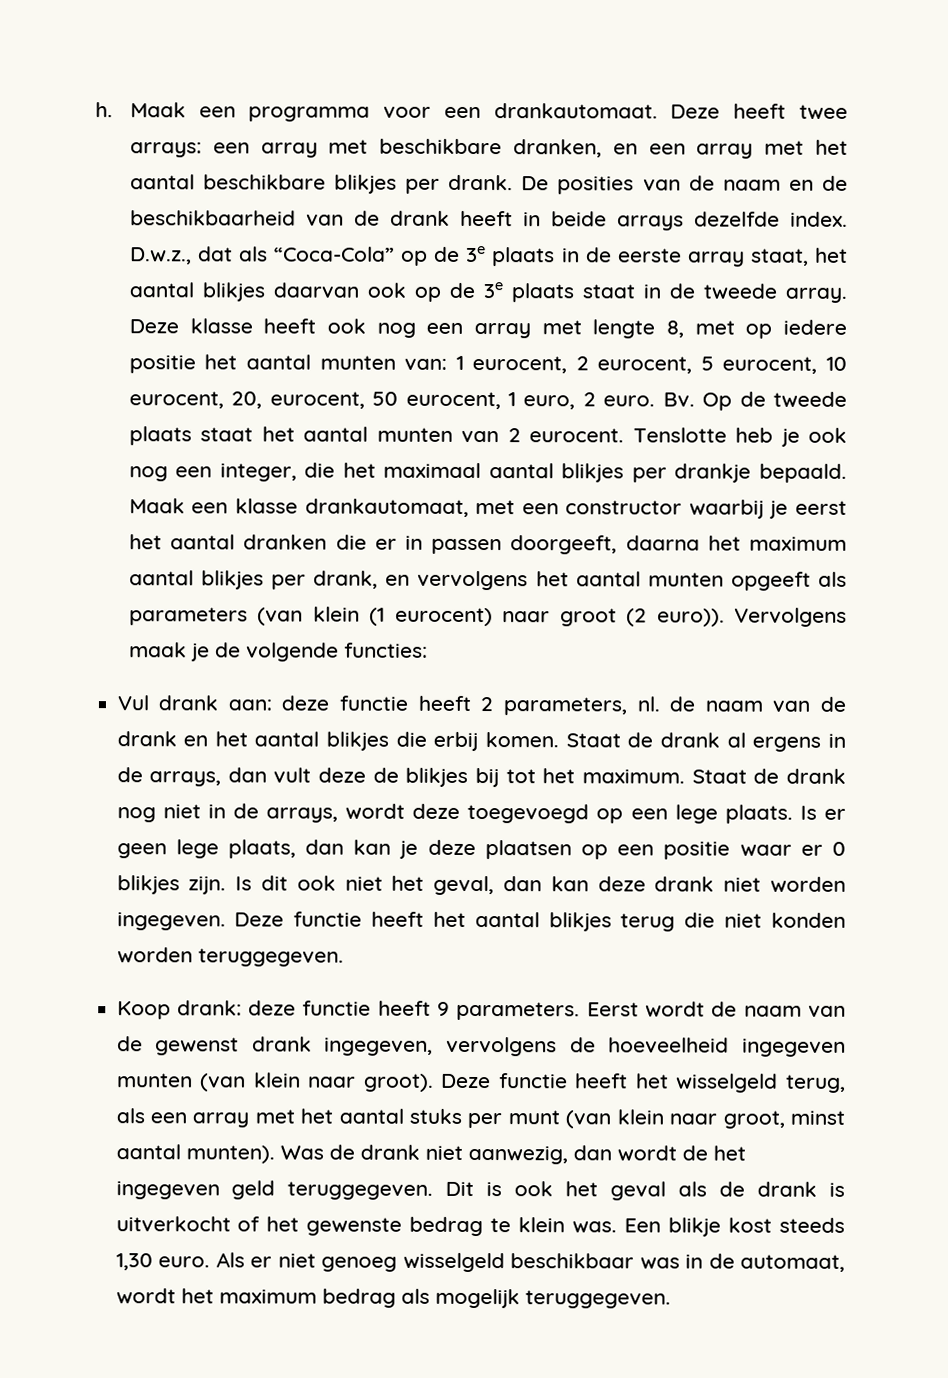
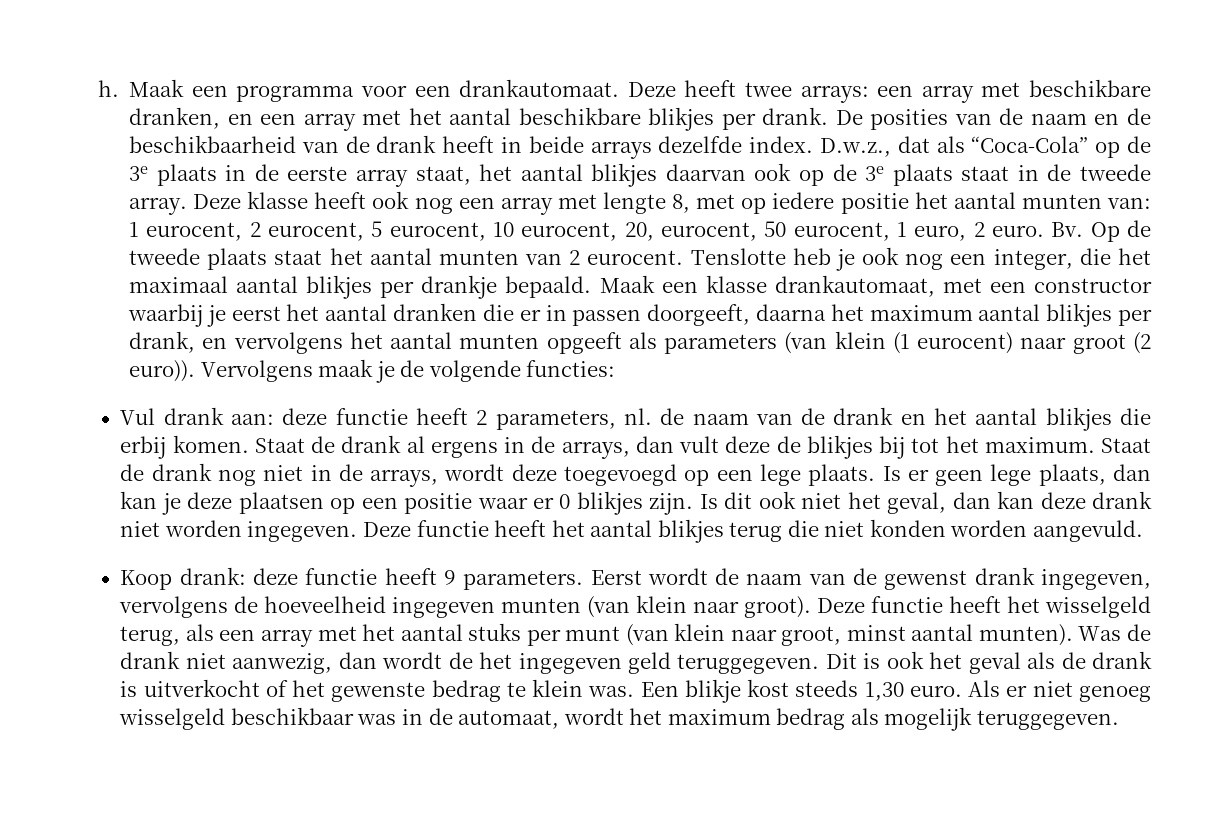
[197,948,344,967] teruggegeven. -> [1032,520,1143,542] aangevuld.

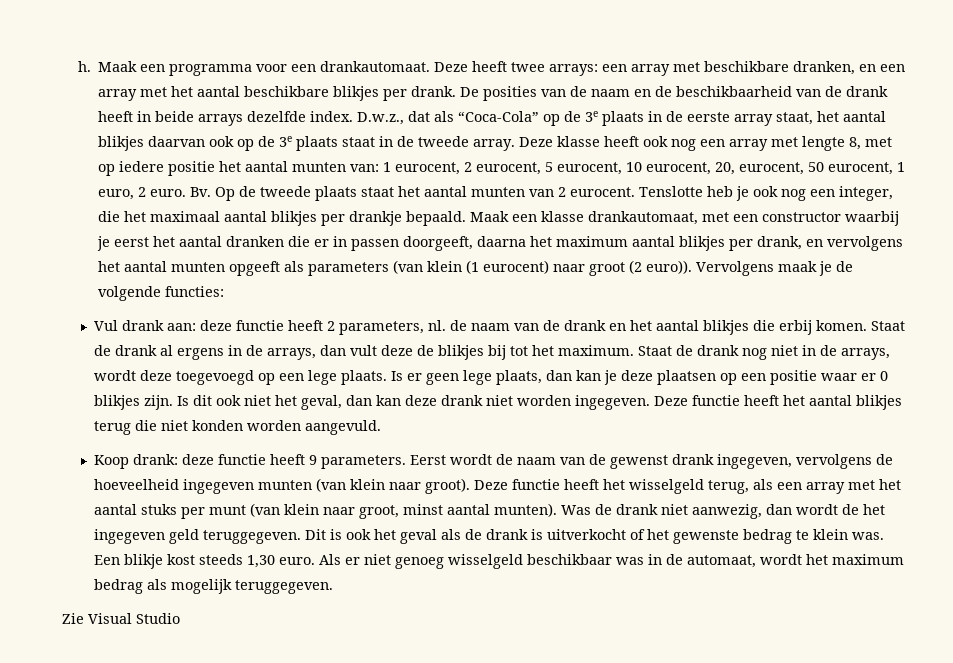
(1119, 720) none -> [62,613,180,624] // Zie Visual Studio

